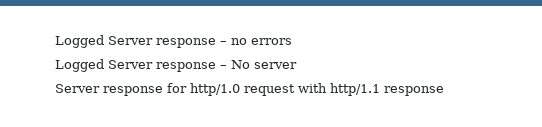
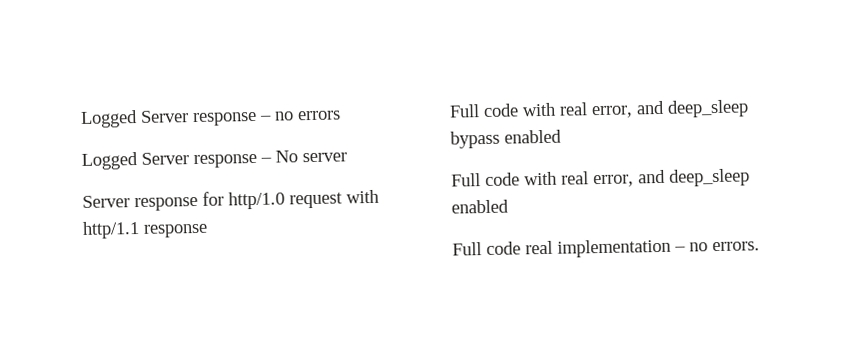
(444, 91) none -> [449,99,749,119] [450,129,562,149] [451,168,750,188] [451,199,509,214] [452,238,760,258] // Full code with real error, and deep_sleep bypass enabled // Full code with real error, and deep_sleep enabled // Full code real implementation – no errors.

